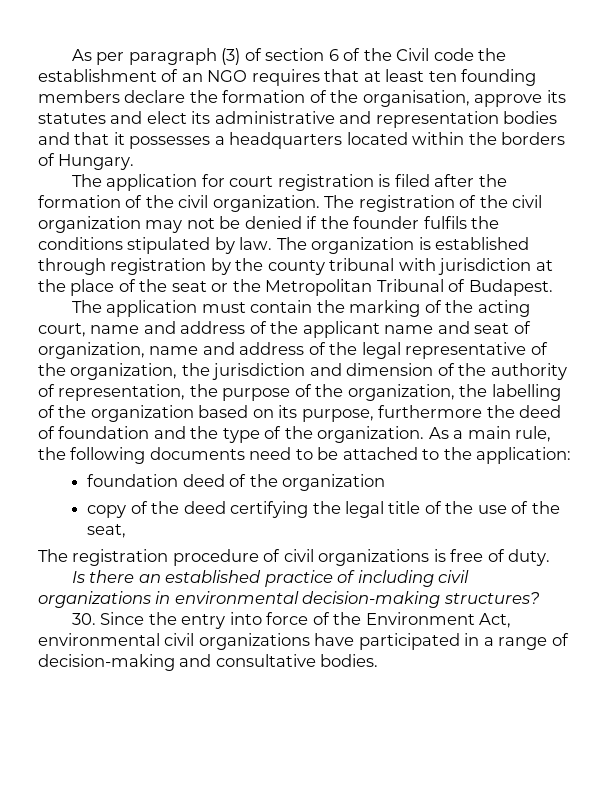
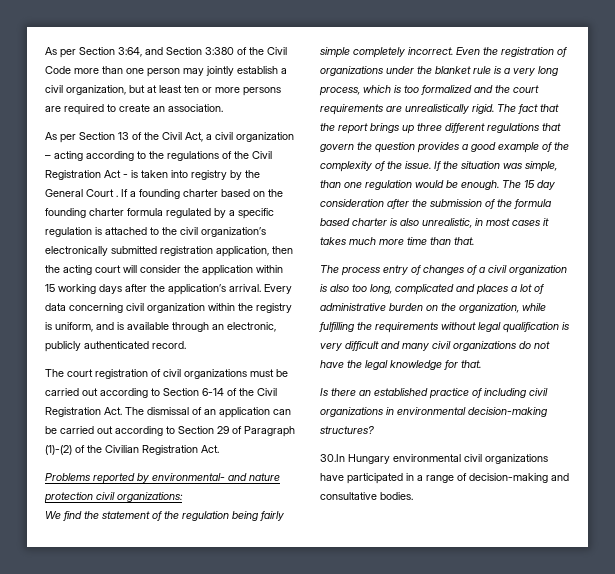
[71,48,506,65] [38,69,537,86] [38,90,566,107] [38,111,558,128] [38,132,566,149] [38,153,135,170] [71,174,507,191] [38,195,543,212] [38,216,500,233] [38,237,530,254] [38,258,553,275] [38,279,553,296] [71,300,530,317] [38,321,531,338] [38,342,548,359] [38,363,567,380] [38,384,561,401] [38,405,562,422] [38,426,552,443] [38,447,572,464] [87,474,386,491] [87,501,560,518] [87,524,127,538] [38,549,259,566] As per paragraph (3) of section 6 of the Civil code the establishment of an NGO requires that at least ten founding members declare the formation of the organisation, approve its statutes and elect its administrative and representation bodies and that it possesses a headquarters located within the borders of Hungary. // The application for court registration is filed after the formation of the civil organization. The registration of the civil organization may not be denied if the founder fulfils the conditions stipulated by law. The organization is established through registration by the county tribunal with jurisdiction at the place of the seat or the Metropolitan Tribunal of Budapest. // The application must contain the marking of the acting court, name and address of the applicant name and seat of organization, name and address of the legal representative of the organization, the jurisdiction and dimension of the authority of representation, the purpose of the organization, the labelling of the organization based on its purpose, furthermore the deed of foundation and the type of the organization. As a main rule, the following documents need to be attached to the application: // foundation deed of the organization // copy of the deed certifying the legal title of the use of the seat, // The registration procedure -> [45,47,287,58] [45,66,287,77] [45,85,281,96] [45,104,223,115] [45,132,294,143] [45,151,272,161] [45,170,260,180] [45,189,283,199] [45,208,274,219] [45,227,266,237] [45,246,293,257] [45,265,283,276] [45,284,292,295] [45,303,292,313] [45,322,276,332] [45,341,186,352] [45,369,148,379] As per Section 3:64, and Section 3:380 of the Civil Code more than one person may jointly establish a civil organization, but at least ten or more persons are required to create an association. // As per Section 13 of the Civil Act, a civil organization – acting according to the regulations of the Civil Registration Act - is taken into registry by the General Court . If a founding charter based on the founding charter formula regulated by a specific regulation is attached to the civil organization’s electronically submitted registration application, then the acting court will consider the application within 15 working days after the application’s arrival. Every data concerning civil organization within the registry is uniform, and is available through an electronic, publicly authenticated record. // The court registration
[433,549,551,566] is free of duty. -> [250,369,288,377] [45,388,277,398] [45,407,291,418] [45,426,295,437] [45,445,219,455] [45,473,280,484] [44,492,183,503] [45,511,284,521] [320,47,567,58] [320,66,558,76] [319,85,539,96] [320,104,559,115] [320,123,561,134] [320,142,569,153] [320,161,557,172] [320,180,555,190] [320,199,551,209] [320,218,549,228] [320,237,474,245] [320,265,567,276] [320,284,544,295] [320,303,546,313] [319,322,569,333] [320,341,550,351] [320,360,481,370] must be carried out according to Section 6-14 of the Civil Registration Act. The dismissal of an application can be carried out according to Section 29 of Paragraph (1)-(2) of the Civilian Registration Act. // Problems reported by environmental- and nature protection civil organizations: // We find the statement of the regulation being fairly simple completely incorrect. Even the registration of organizations under the blanket rule is a very long process, which is too formalized and the court requirements are unrealistically rigid. The fact that the report brings up three different regulations that govern the question provides a good example of the complexity of the issue. If the situation was simple, than one regulation would be enough. The 15 day consideration after the submission of the formula based charter is also unrealistic, in most cases it takes much more time than that. // The process entry of changes of a civil organization is also too long, complicated and places a lot of administrative burden on the organization, while fulfilling the requirements without legal qualification is very difficult and many civil organizations do not have the legal knowledge for that.
[71,612,512,629] 30. Since the entry into force of the Environment Act, -> [320,454,390,464] 30.In Hungary

